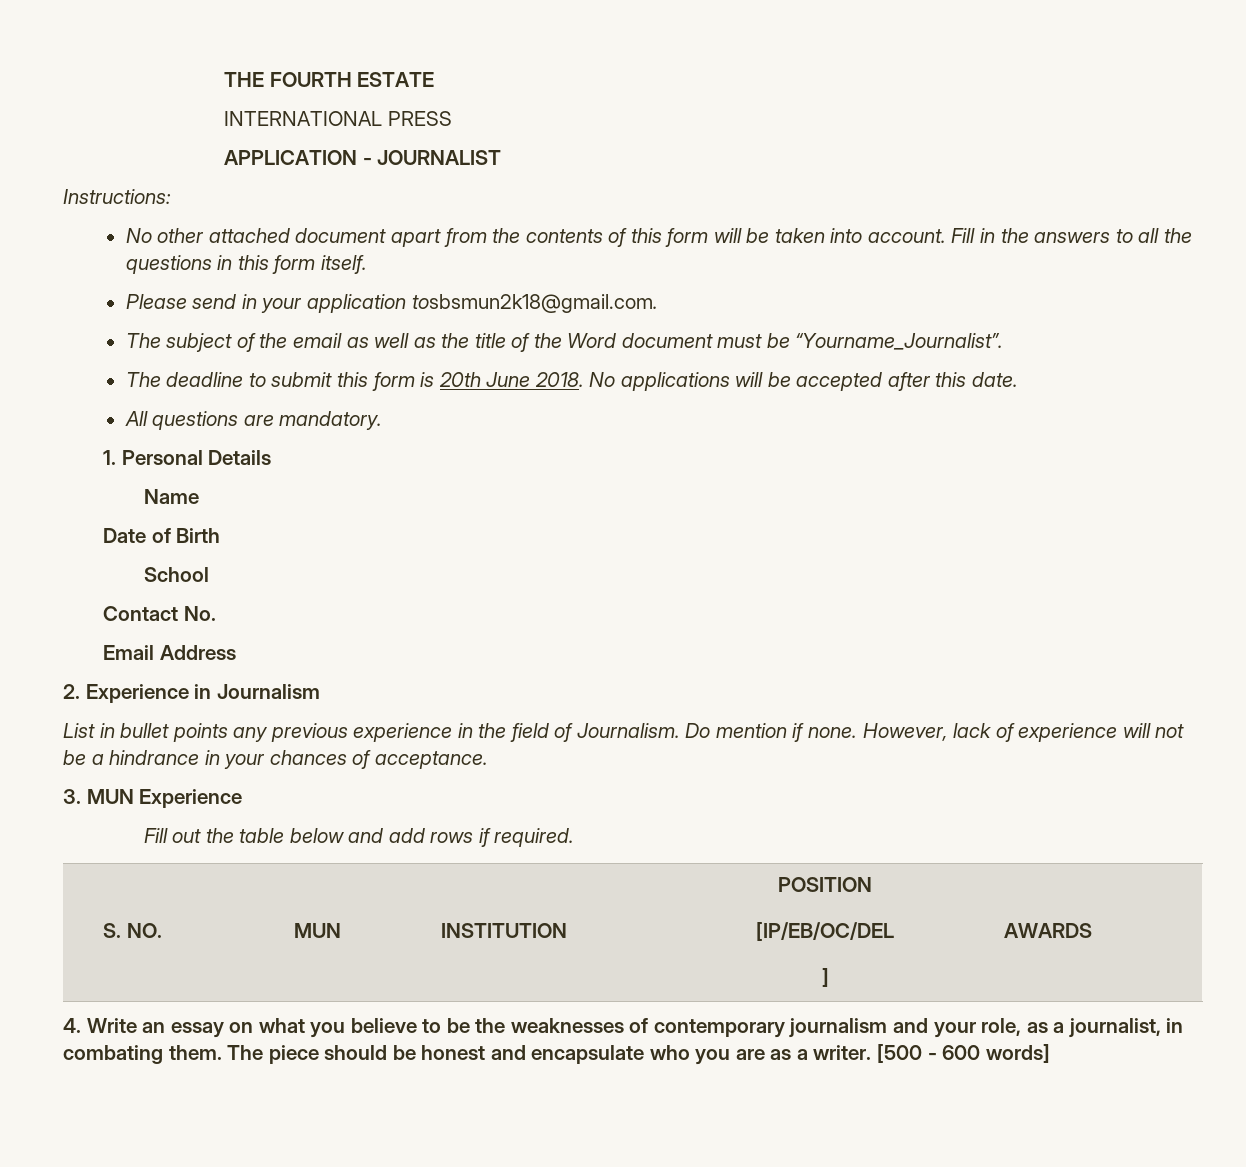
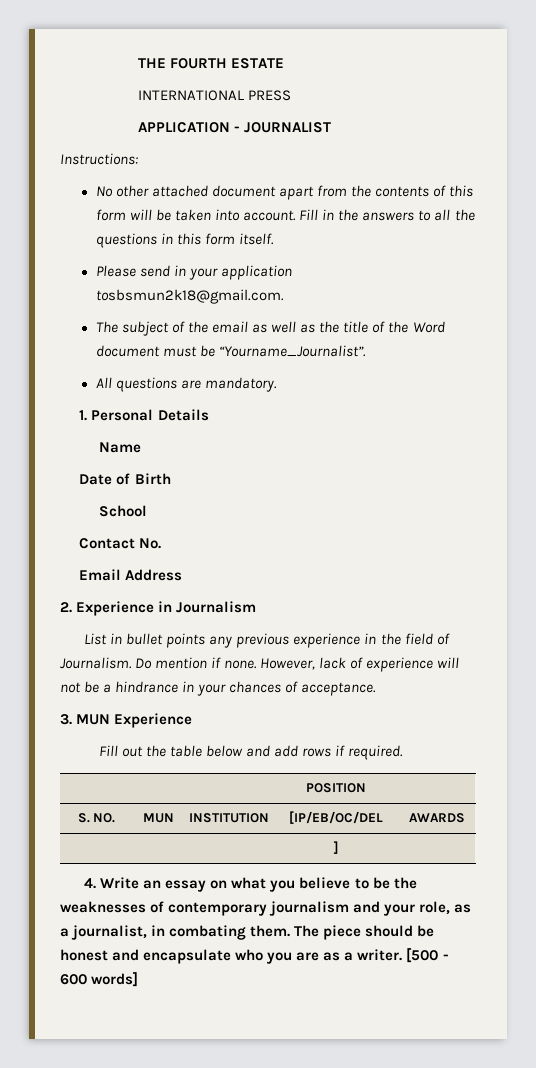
[125,372,1018,391] // The deadline to submit this form is 20th June 2018. No applications will be accepted after this date. -> (367, 351) none

